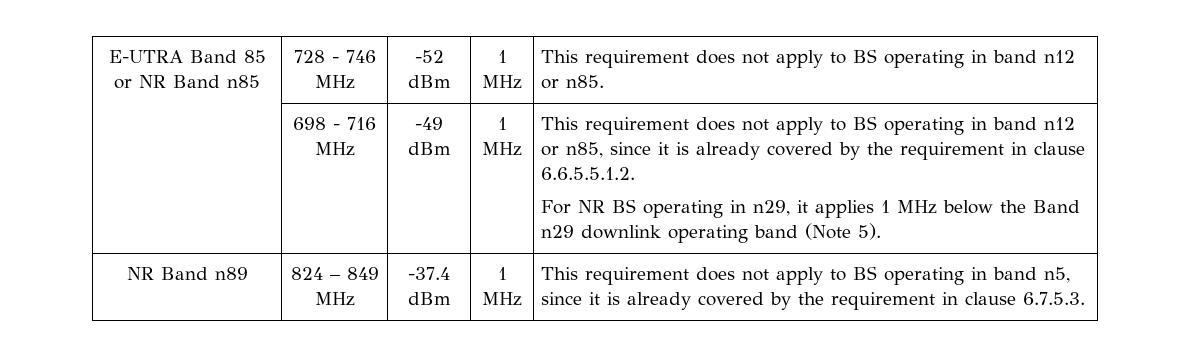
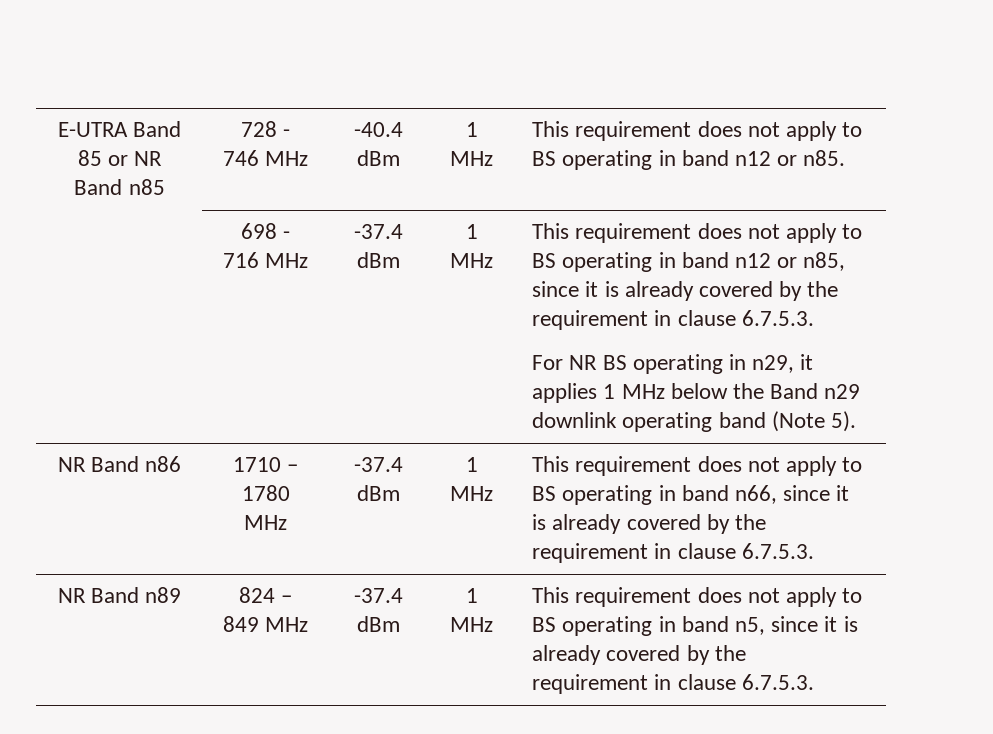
[414,50,444,63] -52 -> [354,122,403,137] -40.4
[415,117,443,130] -49 -> [354,224,403,239] -37.4
[541,167,636,180] 6.6.5.5.1.2. -> [741,310,814,326] 6.7.5.3.
(882, 231) none -> [57,456,182,472] [232,457,299,472] [241,485,290,501] [244,515,287,530] [354,457,403,472] [357,485,400,501] [465,457,478,472] [450,486,493,501] [532,456,863,476] [532,485,850,505] [532,514,766,534] [532,543,814,563] // NR Band n86 | 1710 – 1780 MHz | -37.4 dBm | 1 MHz | This requirement does not apply to BS operating in band n66, since it is already covered by the requirement in clause 6.7.5.3.

